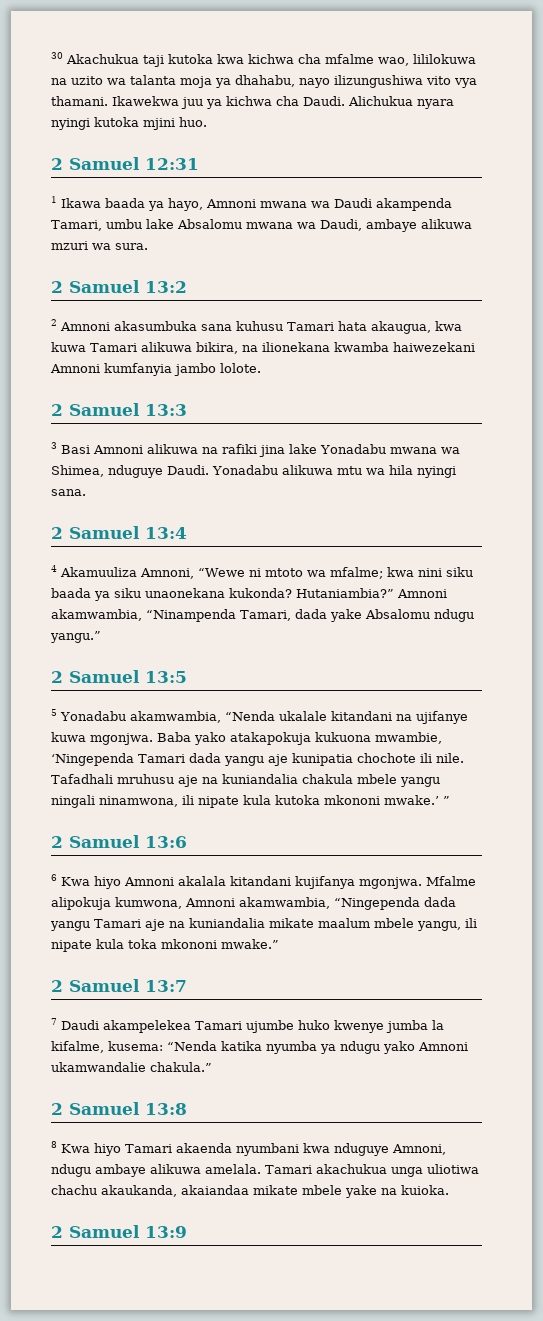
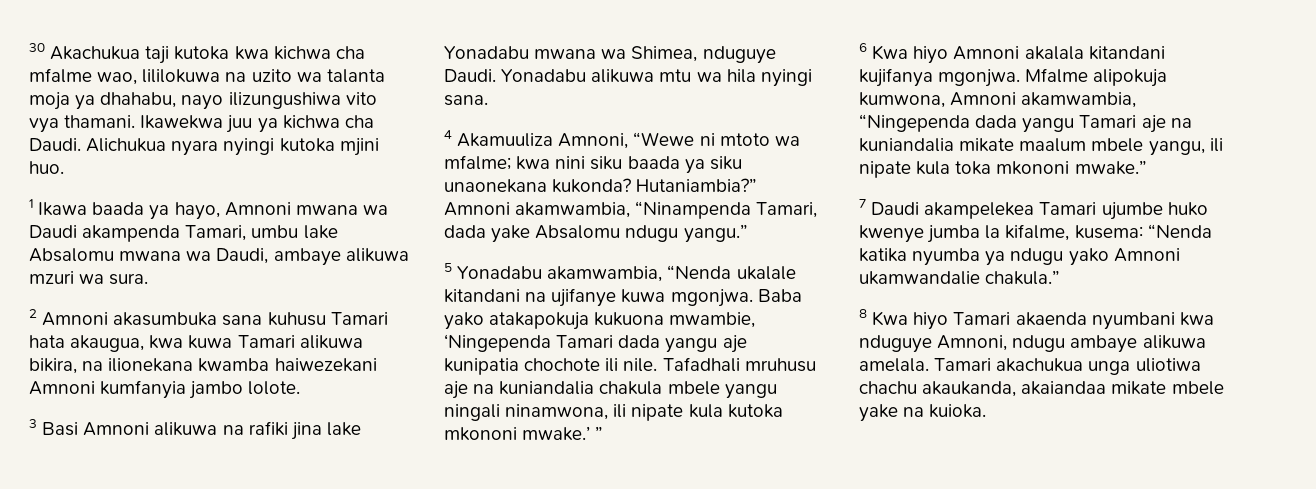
[51,157,199,170] // 2 Samuel 12:31 -> (64, 167) none
[51,280,187,293] // 2 Samuel 13:2 -> (149, 279) none
[51,403,187,416] // 2 Samuel 13:3 -> (301, 388) none
[51,526,187,539] // 2 Samuel 13:4 -> (488, 100) none
[51,670,187,683] // 2 Samuel 13:5 -> (748, 233) none
[51,835,187,848] // 2 Samuel 13:6 -> (604, 433) none
[51,979,187,992] // 2 Samuel 13:7 -> (1147, 167) none
[51,1102,187,1115] // 2 Samuel 13:8 -> (1061, 277) none
[51,1225,187,1238] // 2 Samuel 13:9 -> (987, 411) none

